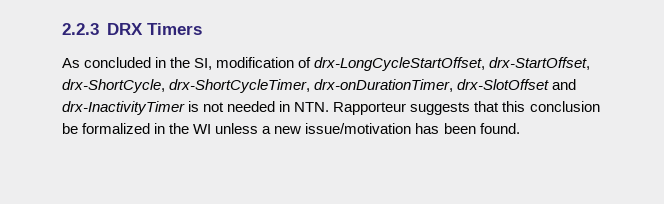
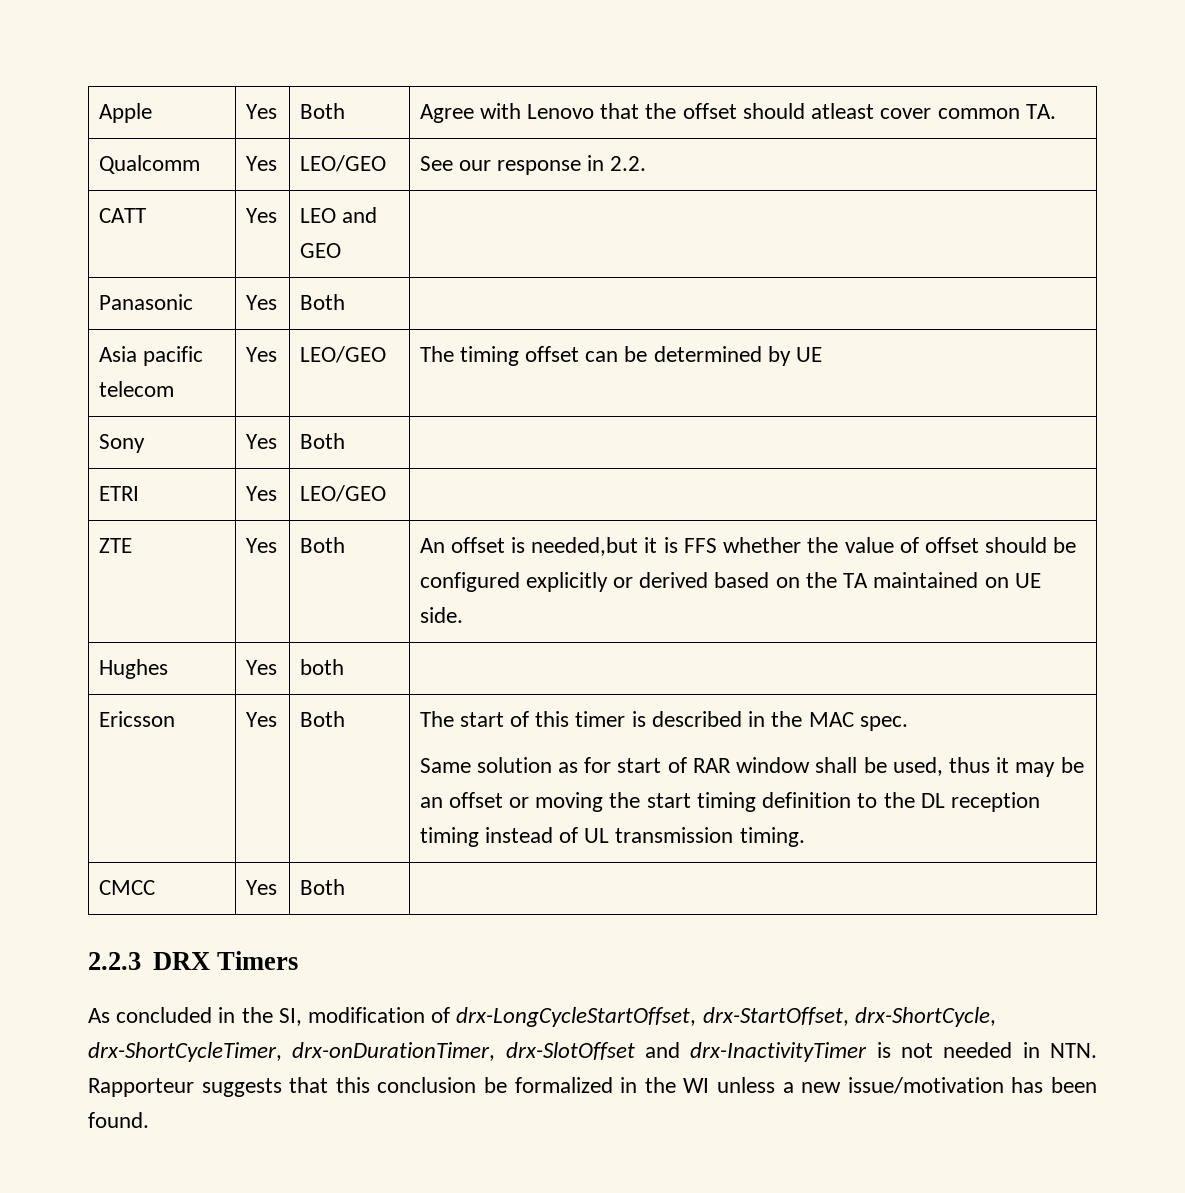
(62, 29) none -> [98,103,152,123] [245,104,277,119] [299,103,345,119] [419,103,1056,123] [98,155,200,174] [245,156,277,171] [299,155,386,172] [419,155,647,175] [98,208,146,223] [245,208,277,223] [299,207,377,223] [299,243,341,258] [98,294,193,310] [245,295,277,310] [299,294,345,310] [98,346,203,366] [98,381,174,397] [245,347,277,362] [299,346,386,363] [419,346,823,366] [98,434,145,453] [245,434,277,449] [299,433,345,449] [98,486,139,501] [245,486,277,501] [299,485,386,502] [98,538,132,553] [245,538,277,553] [299,537,345,553] [419,537,1077,556] [419,572,1041,592] [419,607,463,623] [98,659,168,679] [245,660,277,675] [299,659,344,675] [98,711,175,727] [245,712,277,727] [299,711,345,727] [419,711,908,731] [419,757,1084,777] [419,792,1040,812] [419,827,805,847] [98,880,155,895] [245,880,277,895] [299,879,345,895] Apple | Yes | Both | Agree with Lenovo that the offset should atleast cover common TA. // Qualcomm | Yes | LEO/GEO | See our response in 2.2. // CATT | Yes | LEO and GEO | // Panasonic | Yes | Both | // Asia pacific telecom | Yes | LEO/GEO | The timing offset can be determined by UE // Sony | Yes | Both | // ETRI | Yes | LEO/GEO | // ZTE | Yes | Both | An offset is needed,but it is FFS whether the value of offset should be configured explicitly or derived based on the TA maintained on UE side. // Hughes | Yes | both | // Ericsson | Yes | Both | The start of this timer is described in the MAC spec. // Same solution as for start of RAR window shall be used, thus it may be an offset or moving the start timing definition to the DL reception timing instead of UL transmission timing. // CMCC | Yes | Both | //

